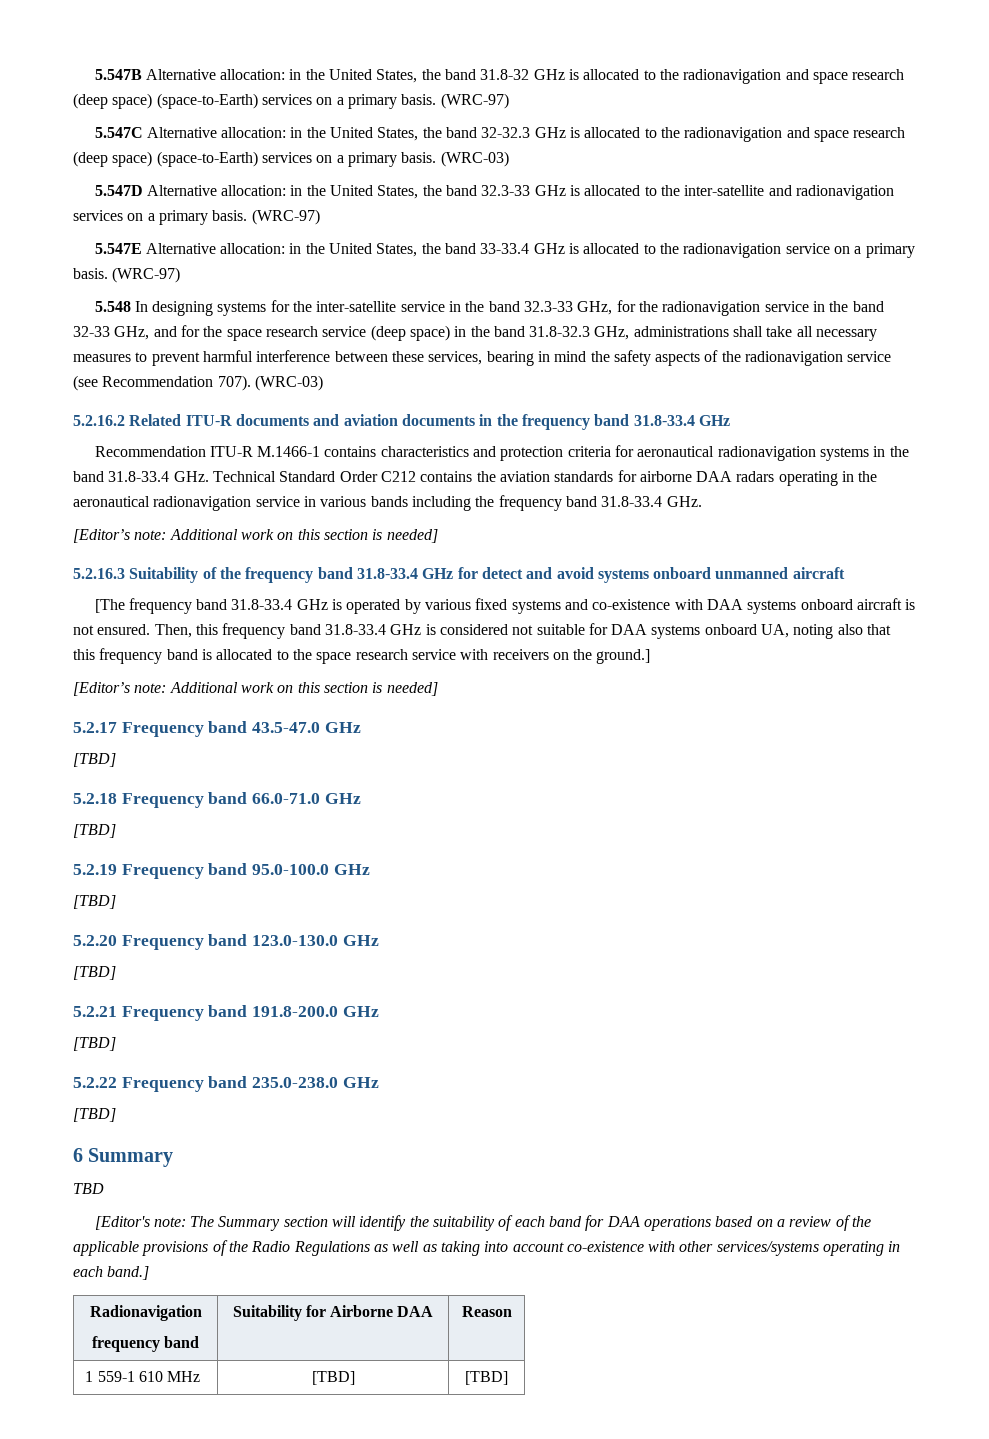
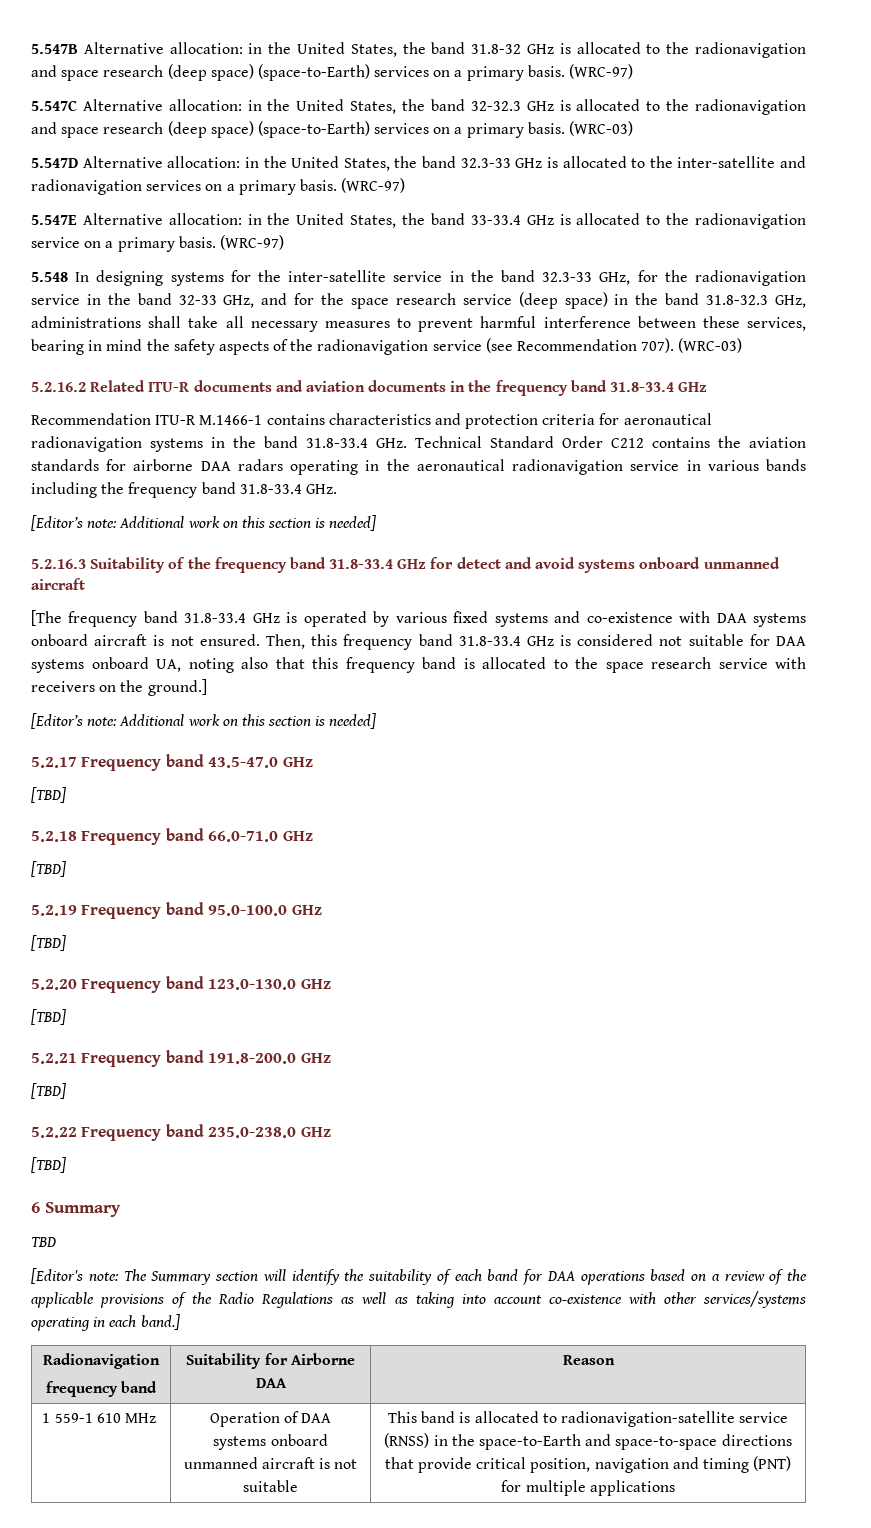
[311,1371,355,1385] [465,1371,508,1385] [TBD] | [TBD] -> [209,1411,332,1427] [213,1434,328,1450] [183,1457,358,1469] [243,1480,298,1492] [387,1411,789,1427] [384,1433,792,1450] [384,1456,792,1473] [501,1480,675,1496] Operation of DAA systems onboard unmanned aircraft is not suitable | This band is allocated to radionavigation-satellite service (RNSS) in the space-to-Earth and space-to-space directions that provide critical position, navigation and timing (PNT) for multiple applications

